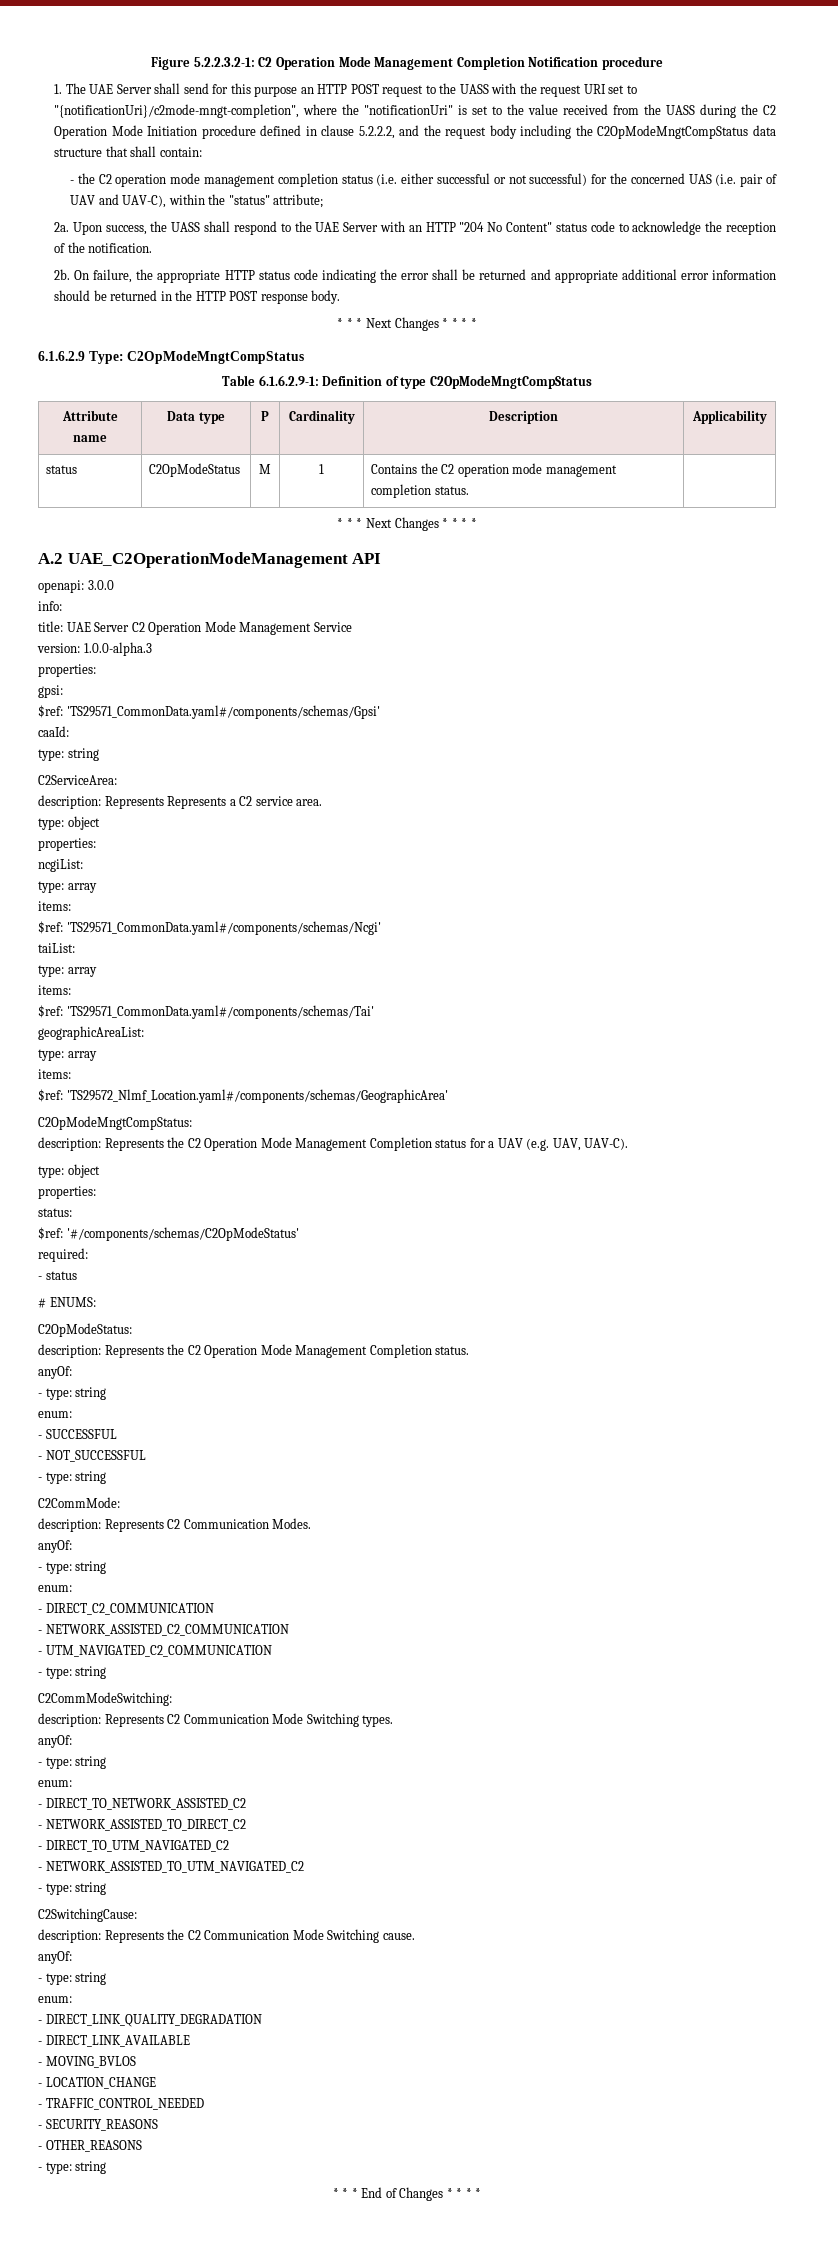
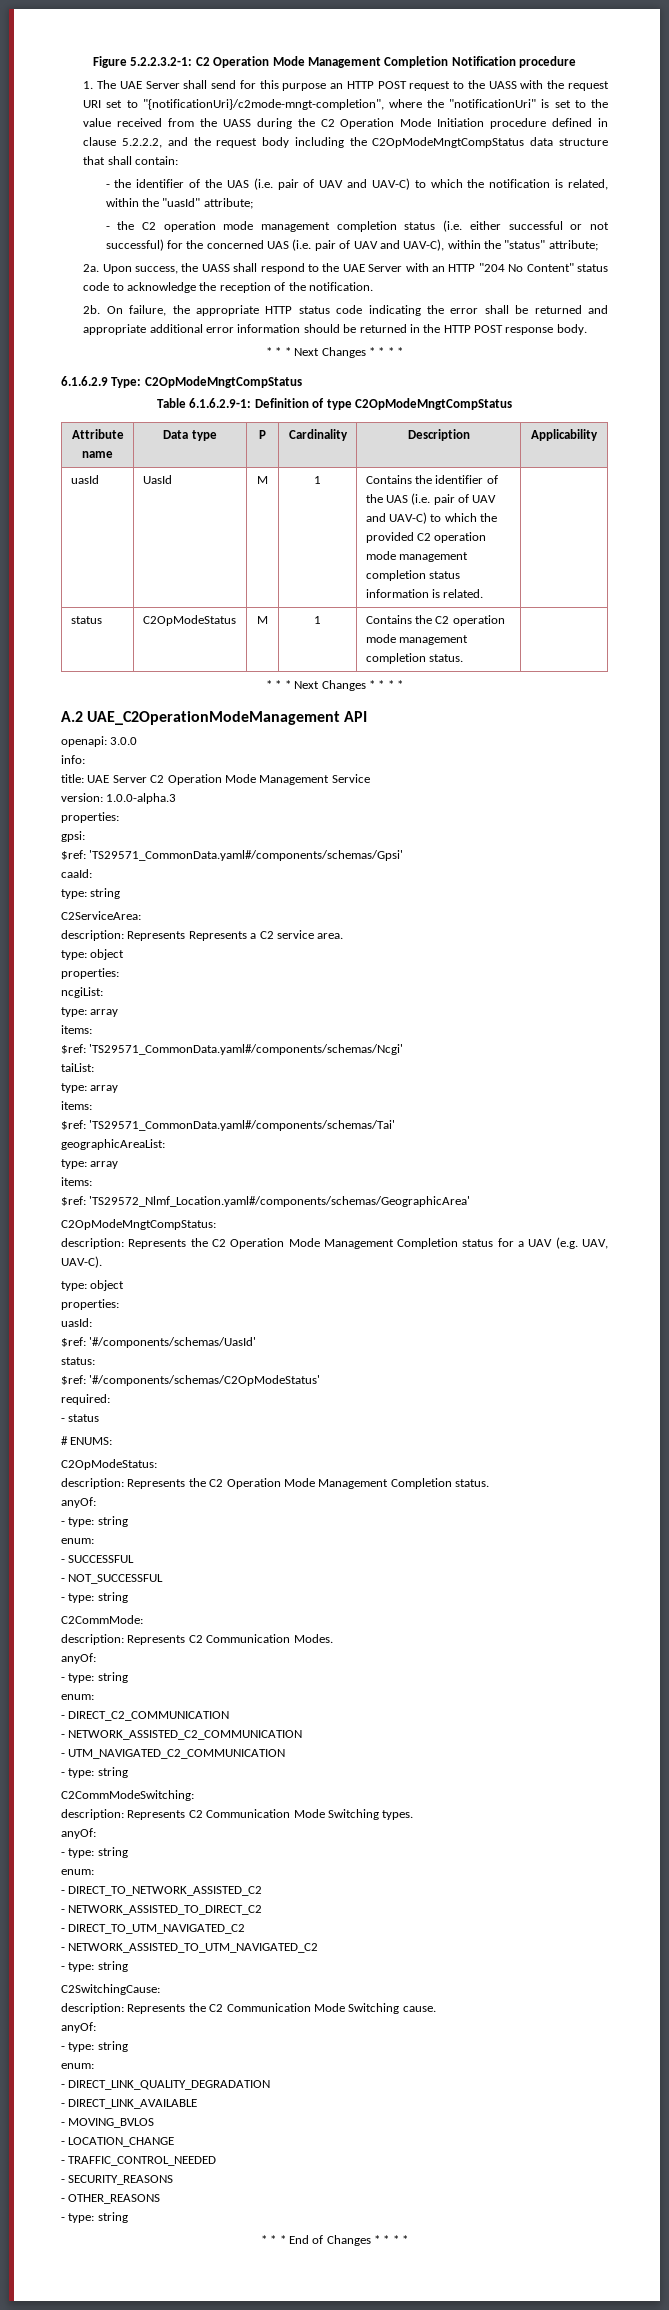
(202, 152) none -> [105,178,608,190] [105,198,253,209] // - the identifier of the UAS (i.e. pair of UAV and UAV-C) to which the notification is related, within the "uasId" attribute;
(767, 417) none -> [70,475,99,484] [142,475,172,484] [257,476,268,484] [314,476,321,484] [365,475,498,484] [365,493,497,505] [365,512,498,524] [365,532,487,543] [365,551,468,562] [365,570,460,581] [365,589,484,598] // uasId | UasId | M | 1 | Contains the identifier of the UAS (i.e. pair of UAV and UAV-C) to which the provided C2 operation mode management completion status information is related. |
(96, 1192) none -> [61,1318,92,1327] [61,1337,257,1348] // uasId: // $ref: '#/components/schemas/UasId'

